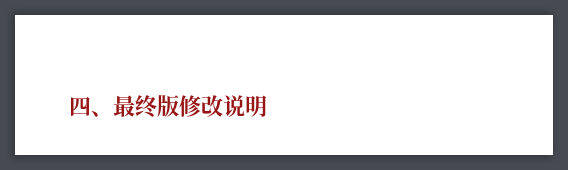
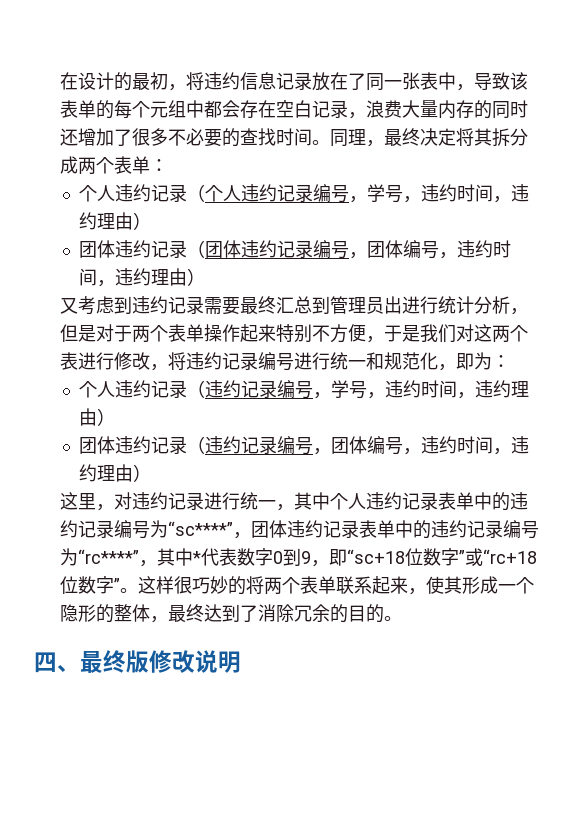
(69, 106) none -> [59,72,528,91] [59,100,528,119] [59,128,528,147] [59,156,168,174] [79,184,530,203] [79,212,152,230] [79,240,512,259] [79,268,206,287] [59,296,528,315] [59,324,528,343] [59,352,510,371] [79,380,530,399] [79,408,116,426] [79,436,530,455] [79,464,152,482] [59,492,528,511] [59,520,539,539] [59,548,537,567] [59,576,534,595] [59,604,402,623] 在设计的最初，将违约信息记录放在了同一张表中，导致该表单的每个元组中都会存在空白记录，浪费大量内存的同时还增加了很多不必要的查找时间。同理，最终决定将其拆分成两个表单： // 个人违约记录（个人违约记录编号，学号，违约时间，违约理由） // 团体违约记录（团体违约记录编号，团体编号，违约时间，违约理由） // 又考虑到违约记录需要最终汇总到管理员出进行统计分析，但是对于两个表单操作起来特别不方便，于是我们对这两个表进行修改，将违约记录编号进行统一和规范化，即为： // 个人违约记录（违约记录编号，学号，违约时间，违约理由） // 团体违约记录（违约记录编号，团体编号，违约时间，违约理由） // 这里，对违约记录进行统一，其中个人违约记录表单中的违约记录编号为“sc****”，团体违约记录表单中的违约记录编号为“rc****”，其中*代表数字0到9，即“sc+18位数字”或“rc+18位数字”。这样很巧妙的将两个表单联系起来，使其形成一个隐形的整体，最终达到了消除冗余的目的。 //

